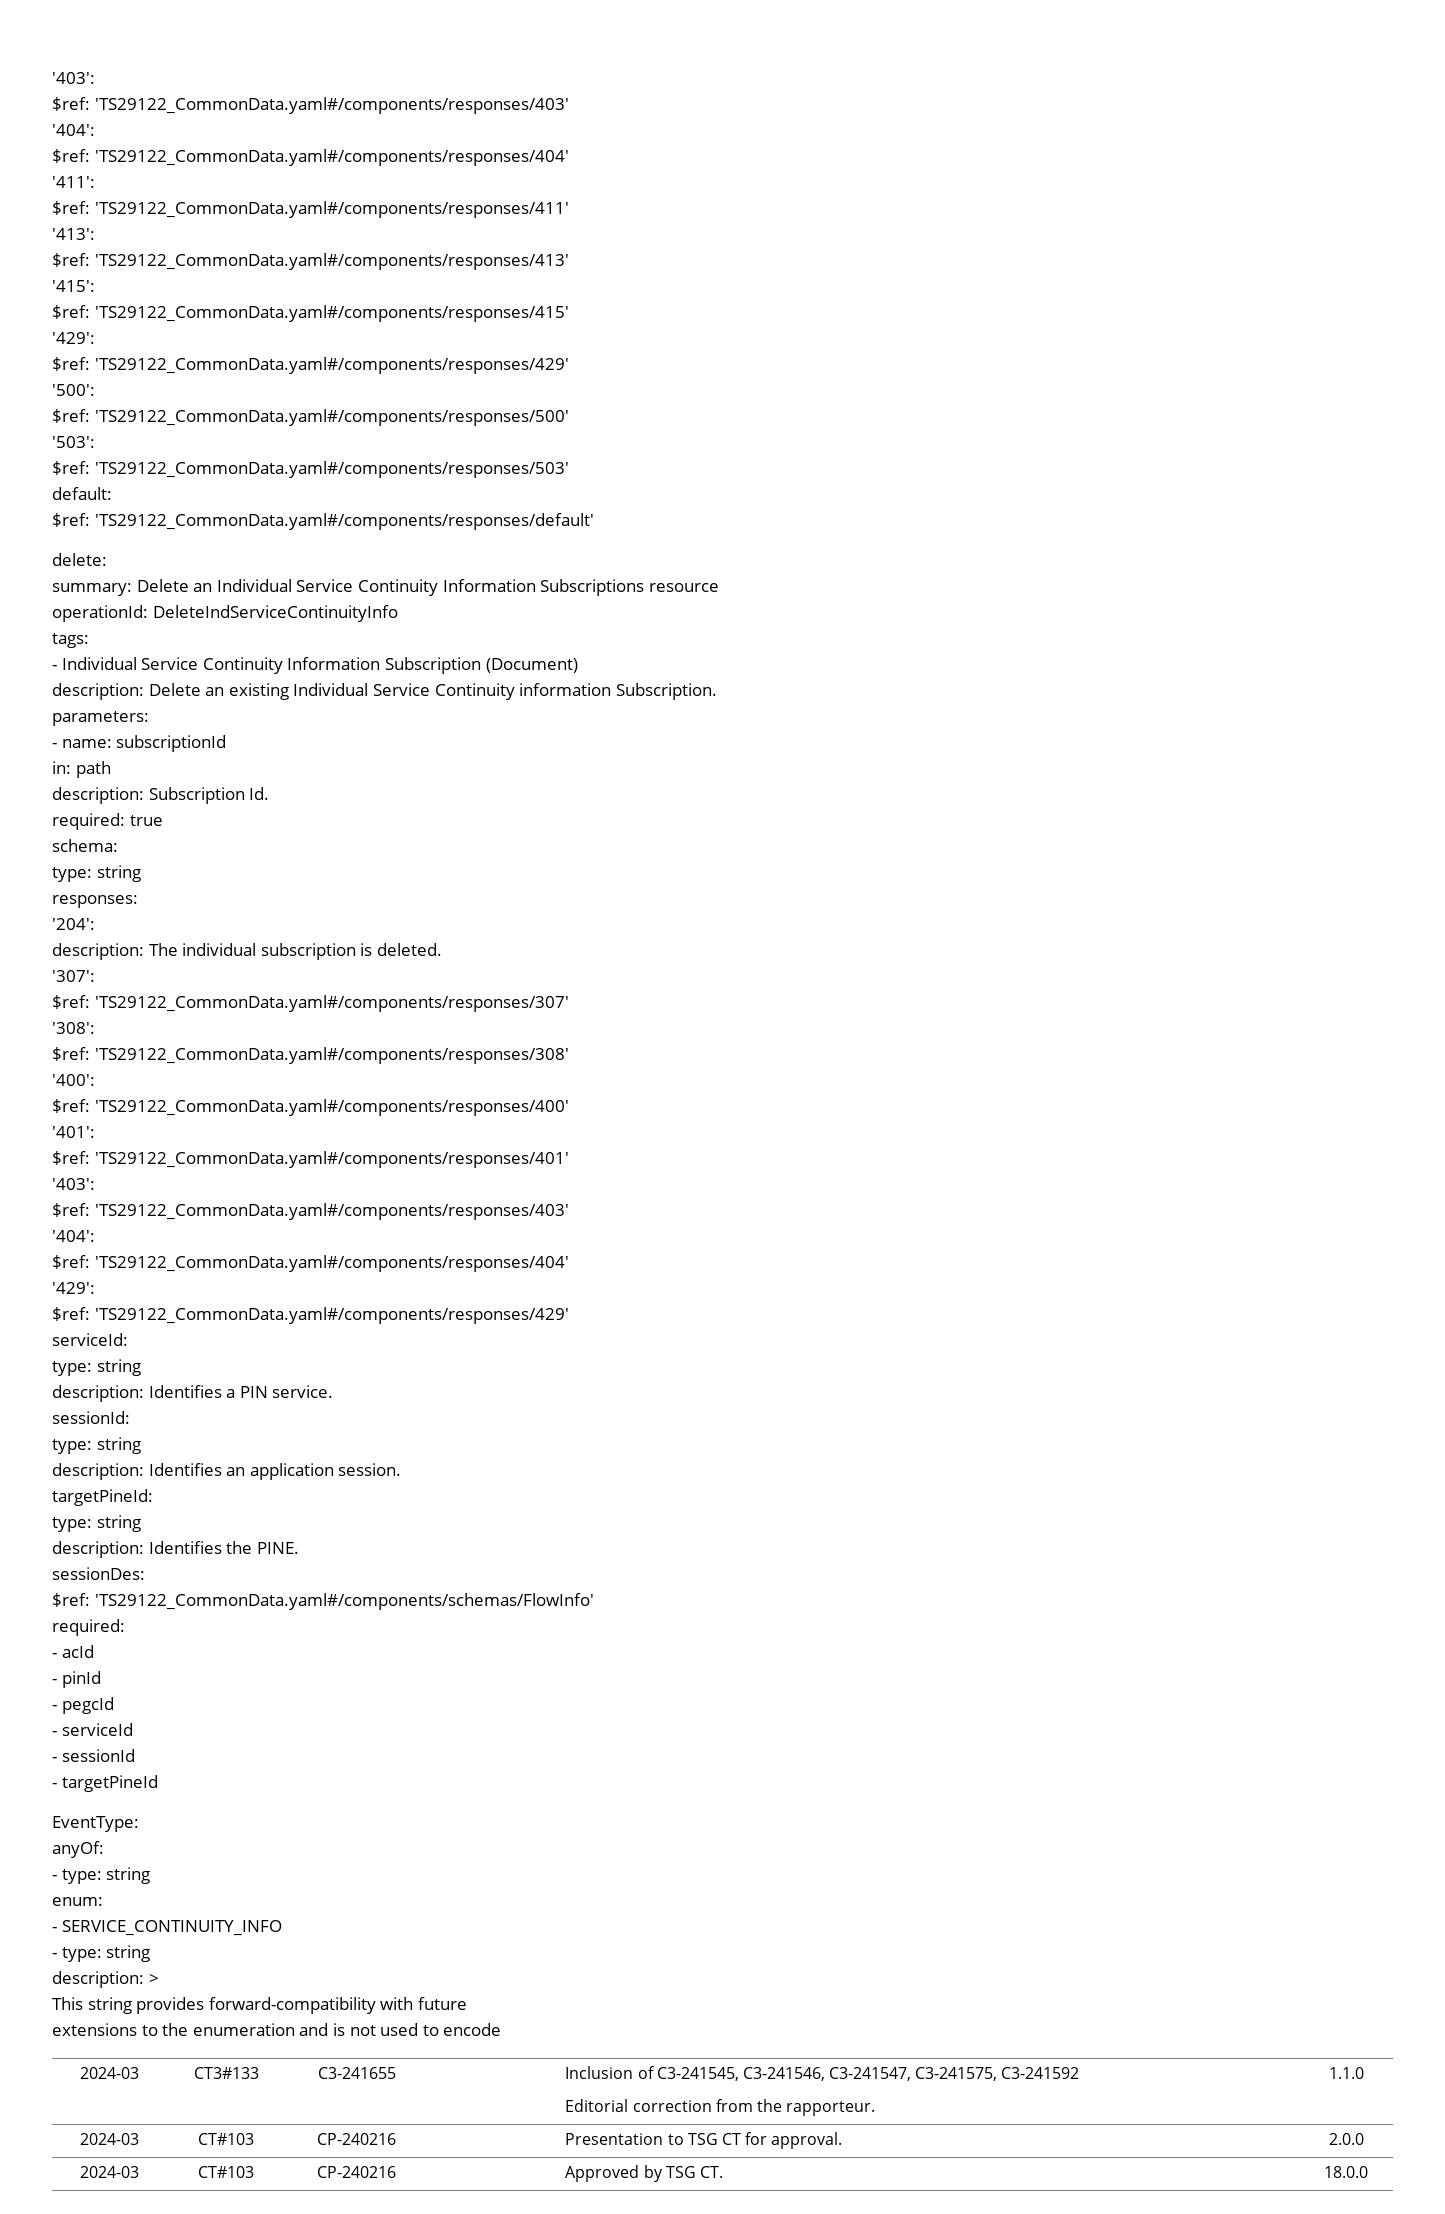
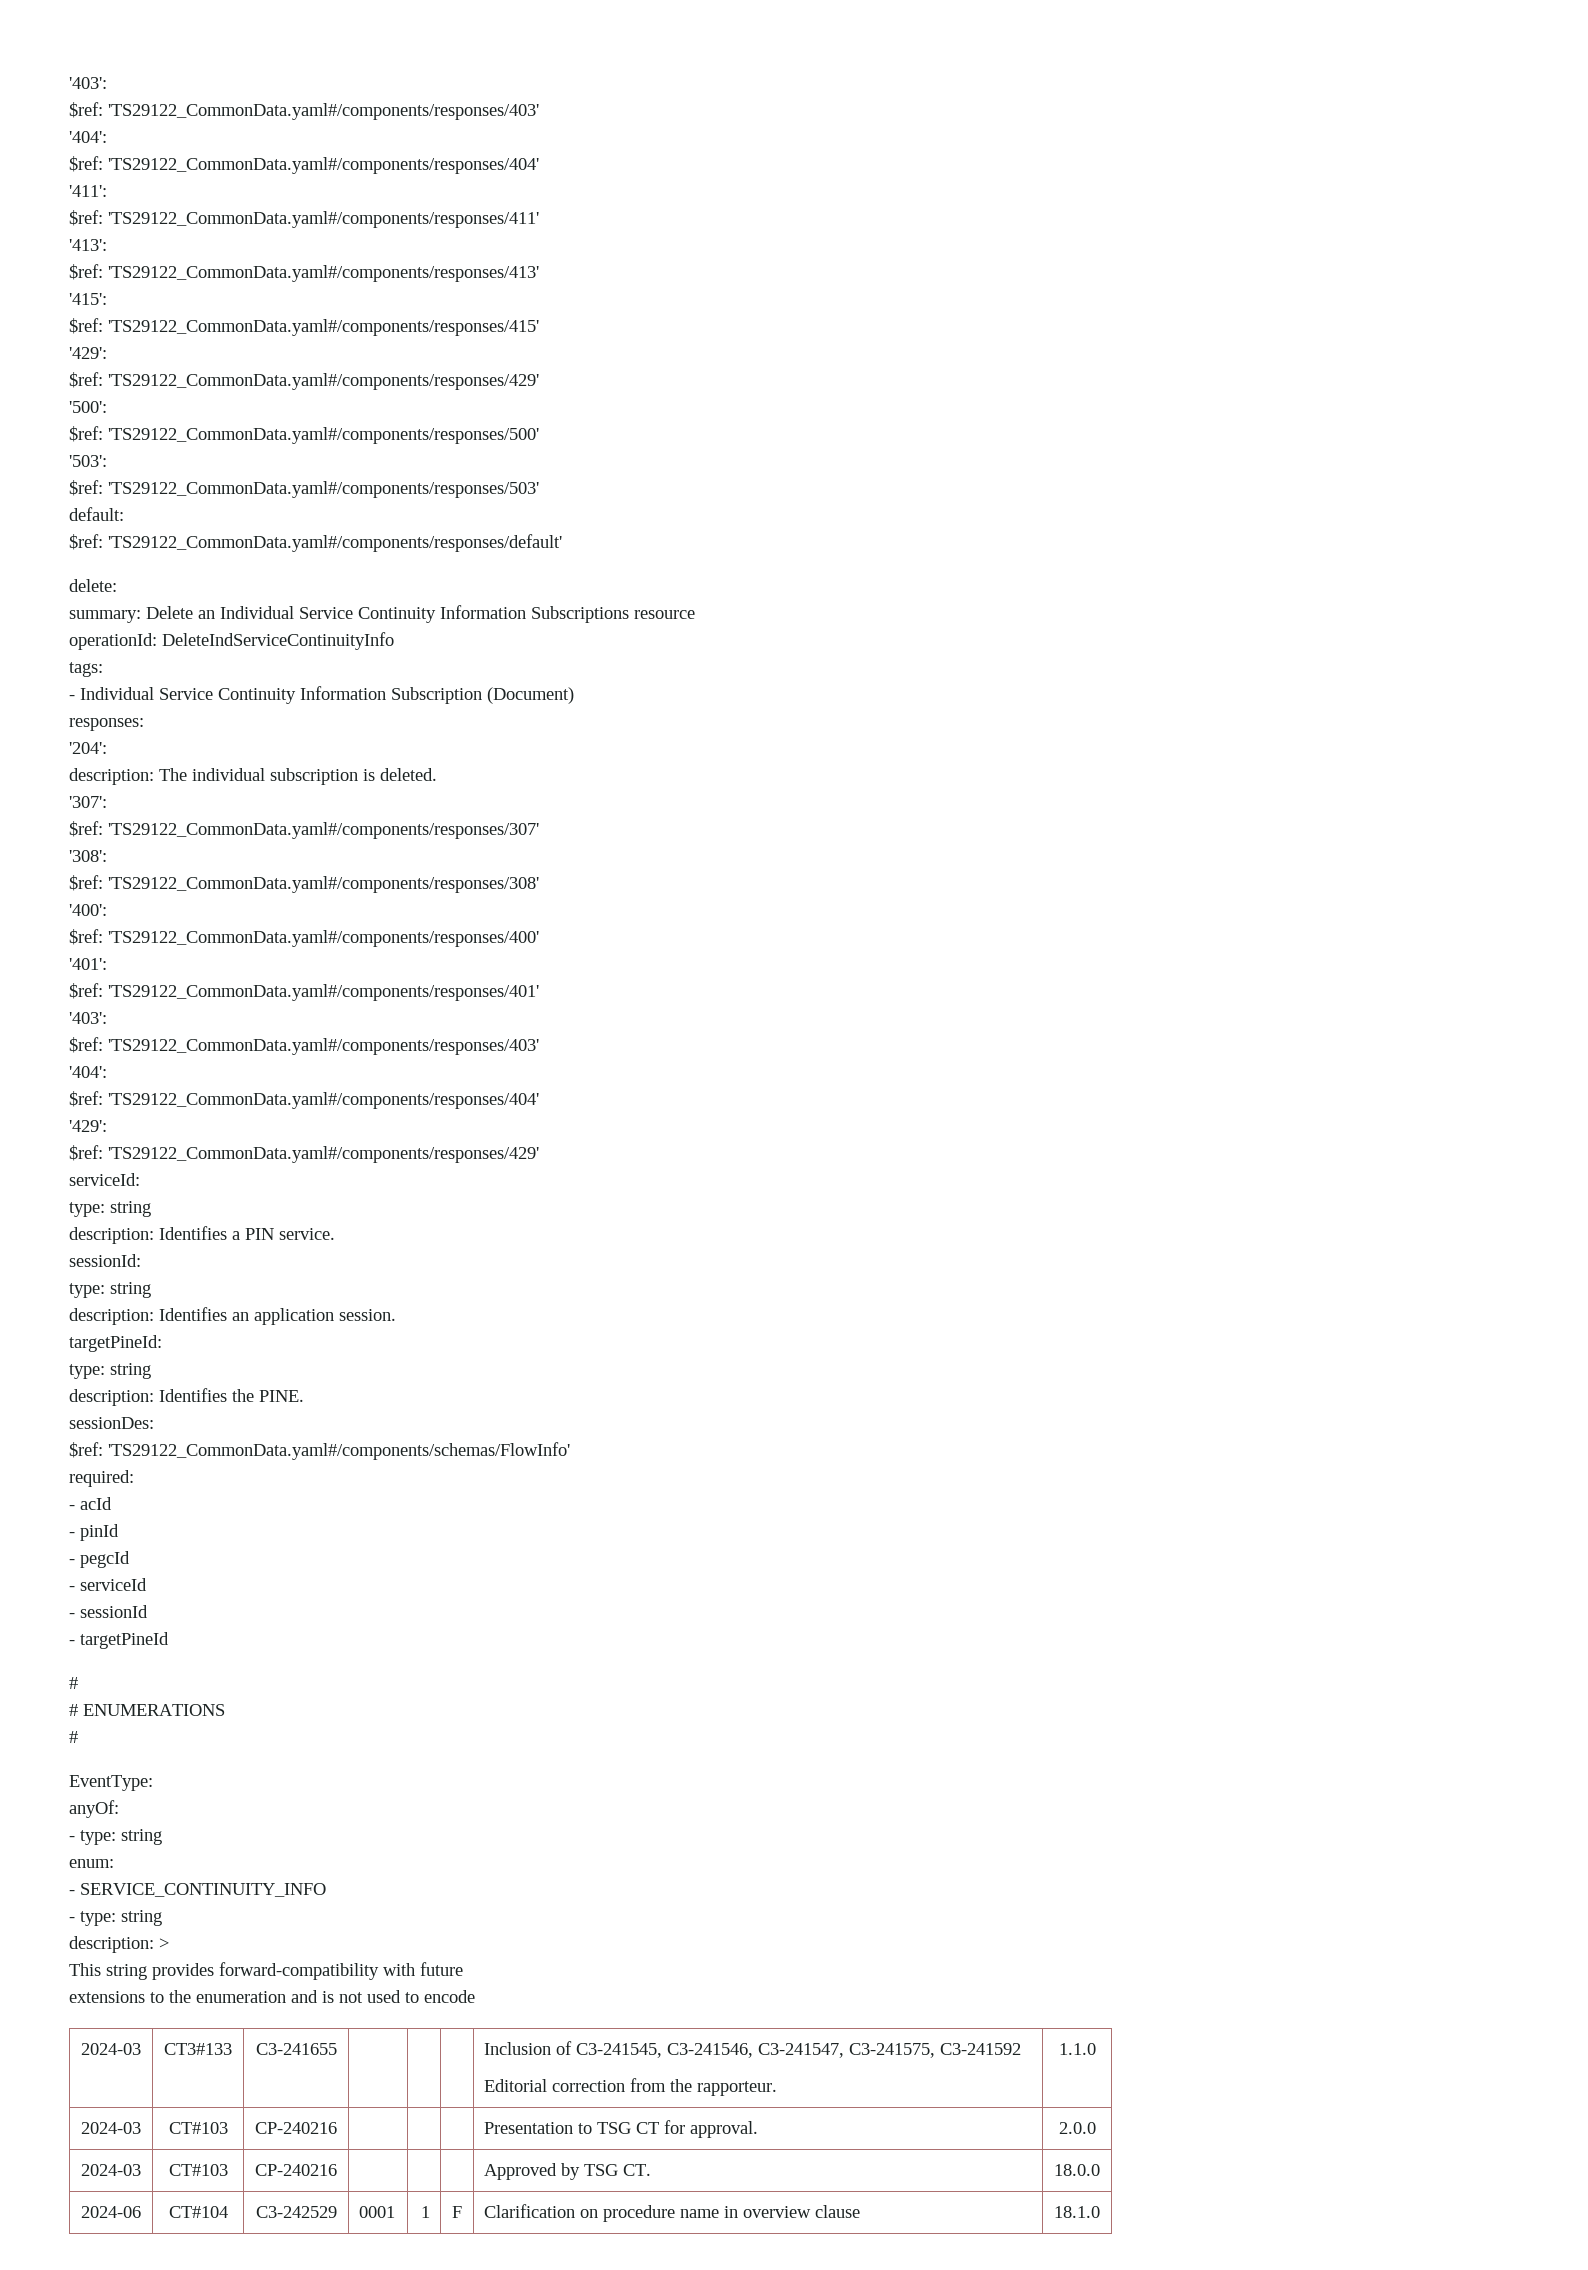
[52,683,717,700] [52,711,149,726] [52,735,227,752] [52,761,111,778] [52,787,270,804] [52,813,163,830] [52,839,118,852] [52,865,141,882] // description: Delete an existing Individual Service Continuity information Subscription. // parameters: // - name: subscriptionId // in: path // description: Subscription Id. // required: true // schema: // type: string -> (574, 695) none
(158, 1783) none -> [69,1677,78,1689] [69,1704,225,1716] [69,1731,78,1743] // # // # ENUMERATIONS // #
(1368, 2172) none -> [81,2206,141,2218] [168,2206,228,2218] [255,2206,337,2218] [359,2206,396,2218] [420,2206,430,2218] [452,2206,462,2218] [484,2204,861,2222] [1054,2206,1100,2218] // 2024-06 | CT#104 | C3-242529 | 0001 | 1 | F | Clarification on procedure name in overview clause | 18.1.0

